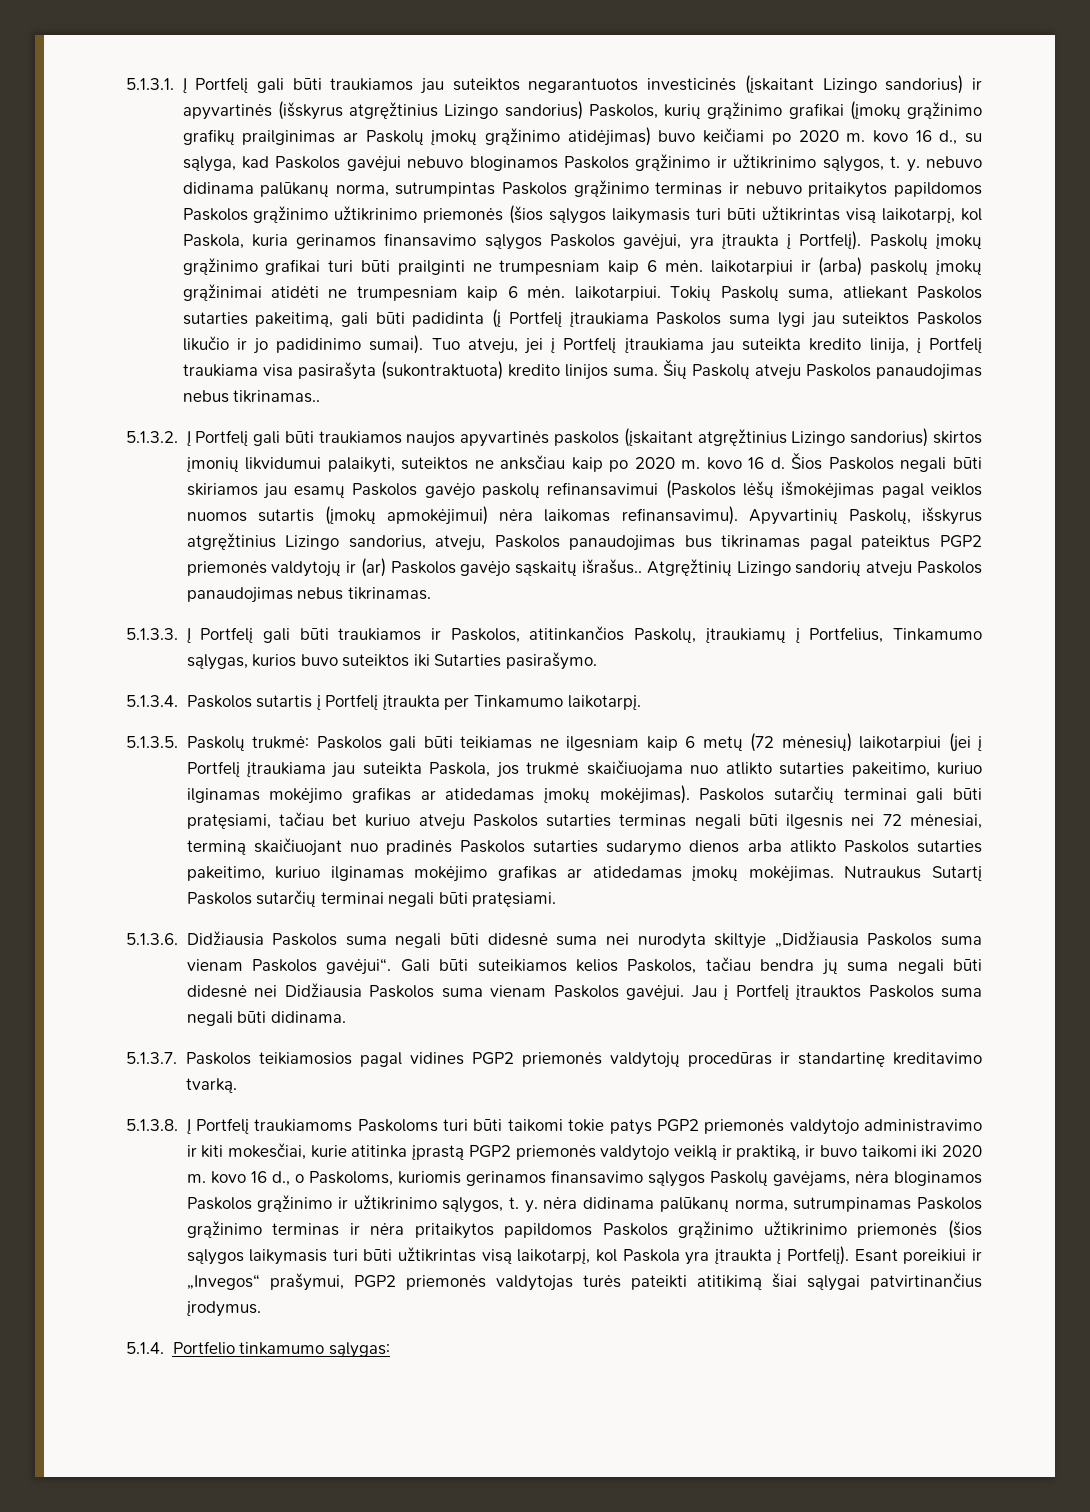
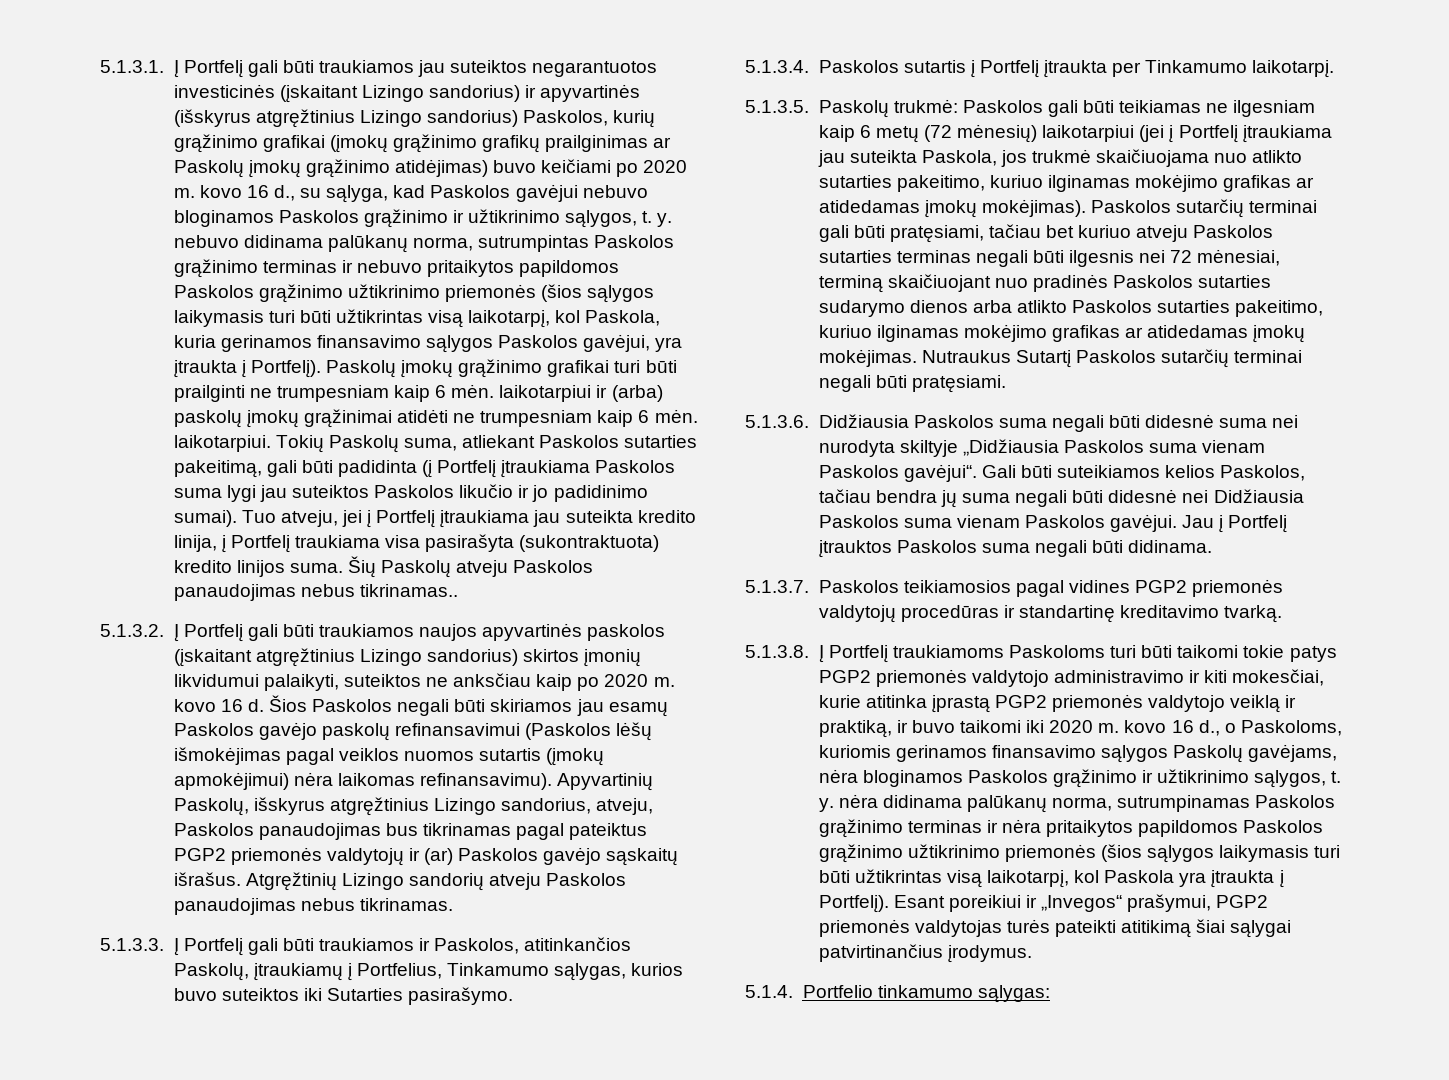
[582,559,643,574] išrašus.. -> [173,872,241,886] išrašus.

